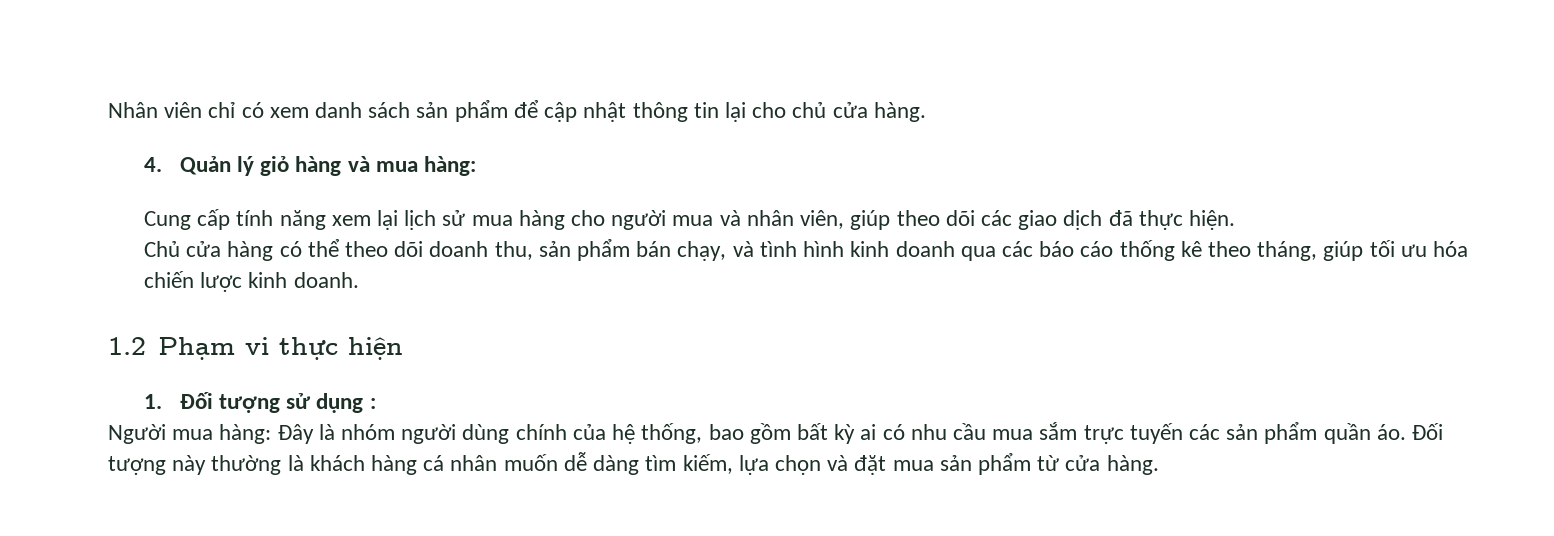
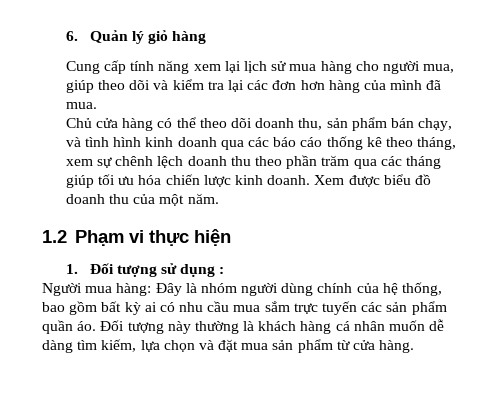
[108,100,926,122] [143,157,162,172] Nhân viên chỉ có xem danh sách sản phẩm để cập nhật thông tin lại cho chủ cửa hàng. // 4. -> [65,31,78,41] 6.
[347,156,477,176] và mua hàng: -> (207, 37) none
[672,210,1235,230] mua và nhân viên, giúp theo dõi các giao dịch đã thực hiện. -> [423,64,455,73] [65,79,442,93] [65,102,97,109] mua, giúp theo dõi và kiểm tra lại các đơn hơn hàng của mình đã mua.
(1318, 251) none -> [65,155,441,169] xem sự chênh lệch doanh thu theo phần trăm qua các tháng
(359, 280) none -> [314,174,431,187] [65,193,219,206] Xem được biểu đồ doanh thu của một năm.

